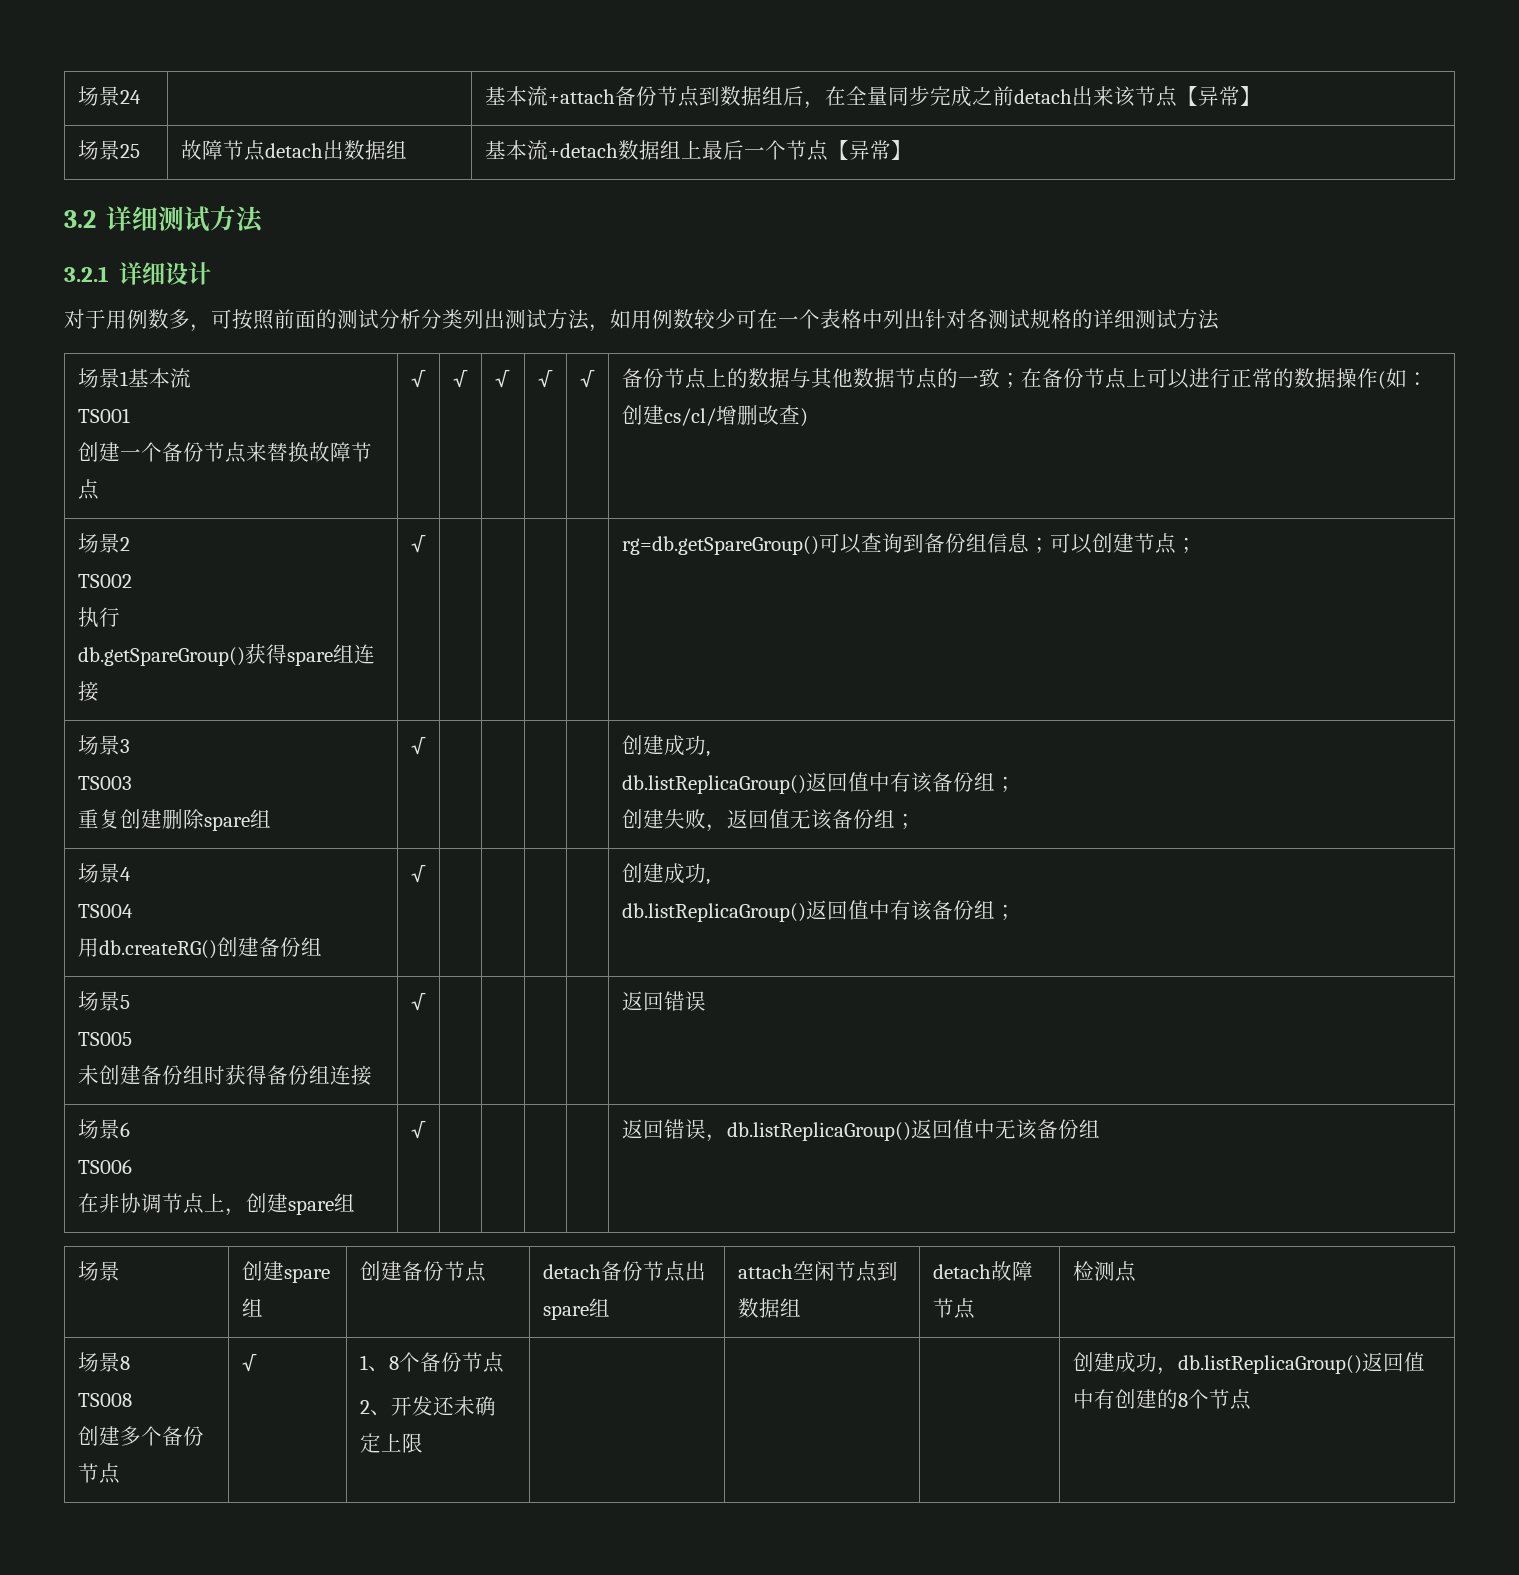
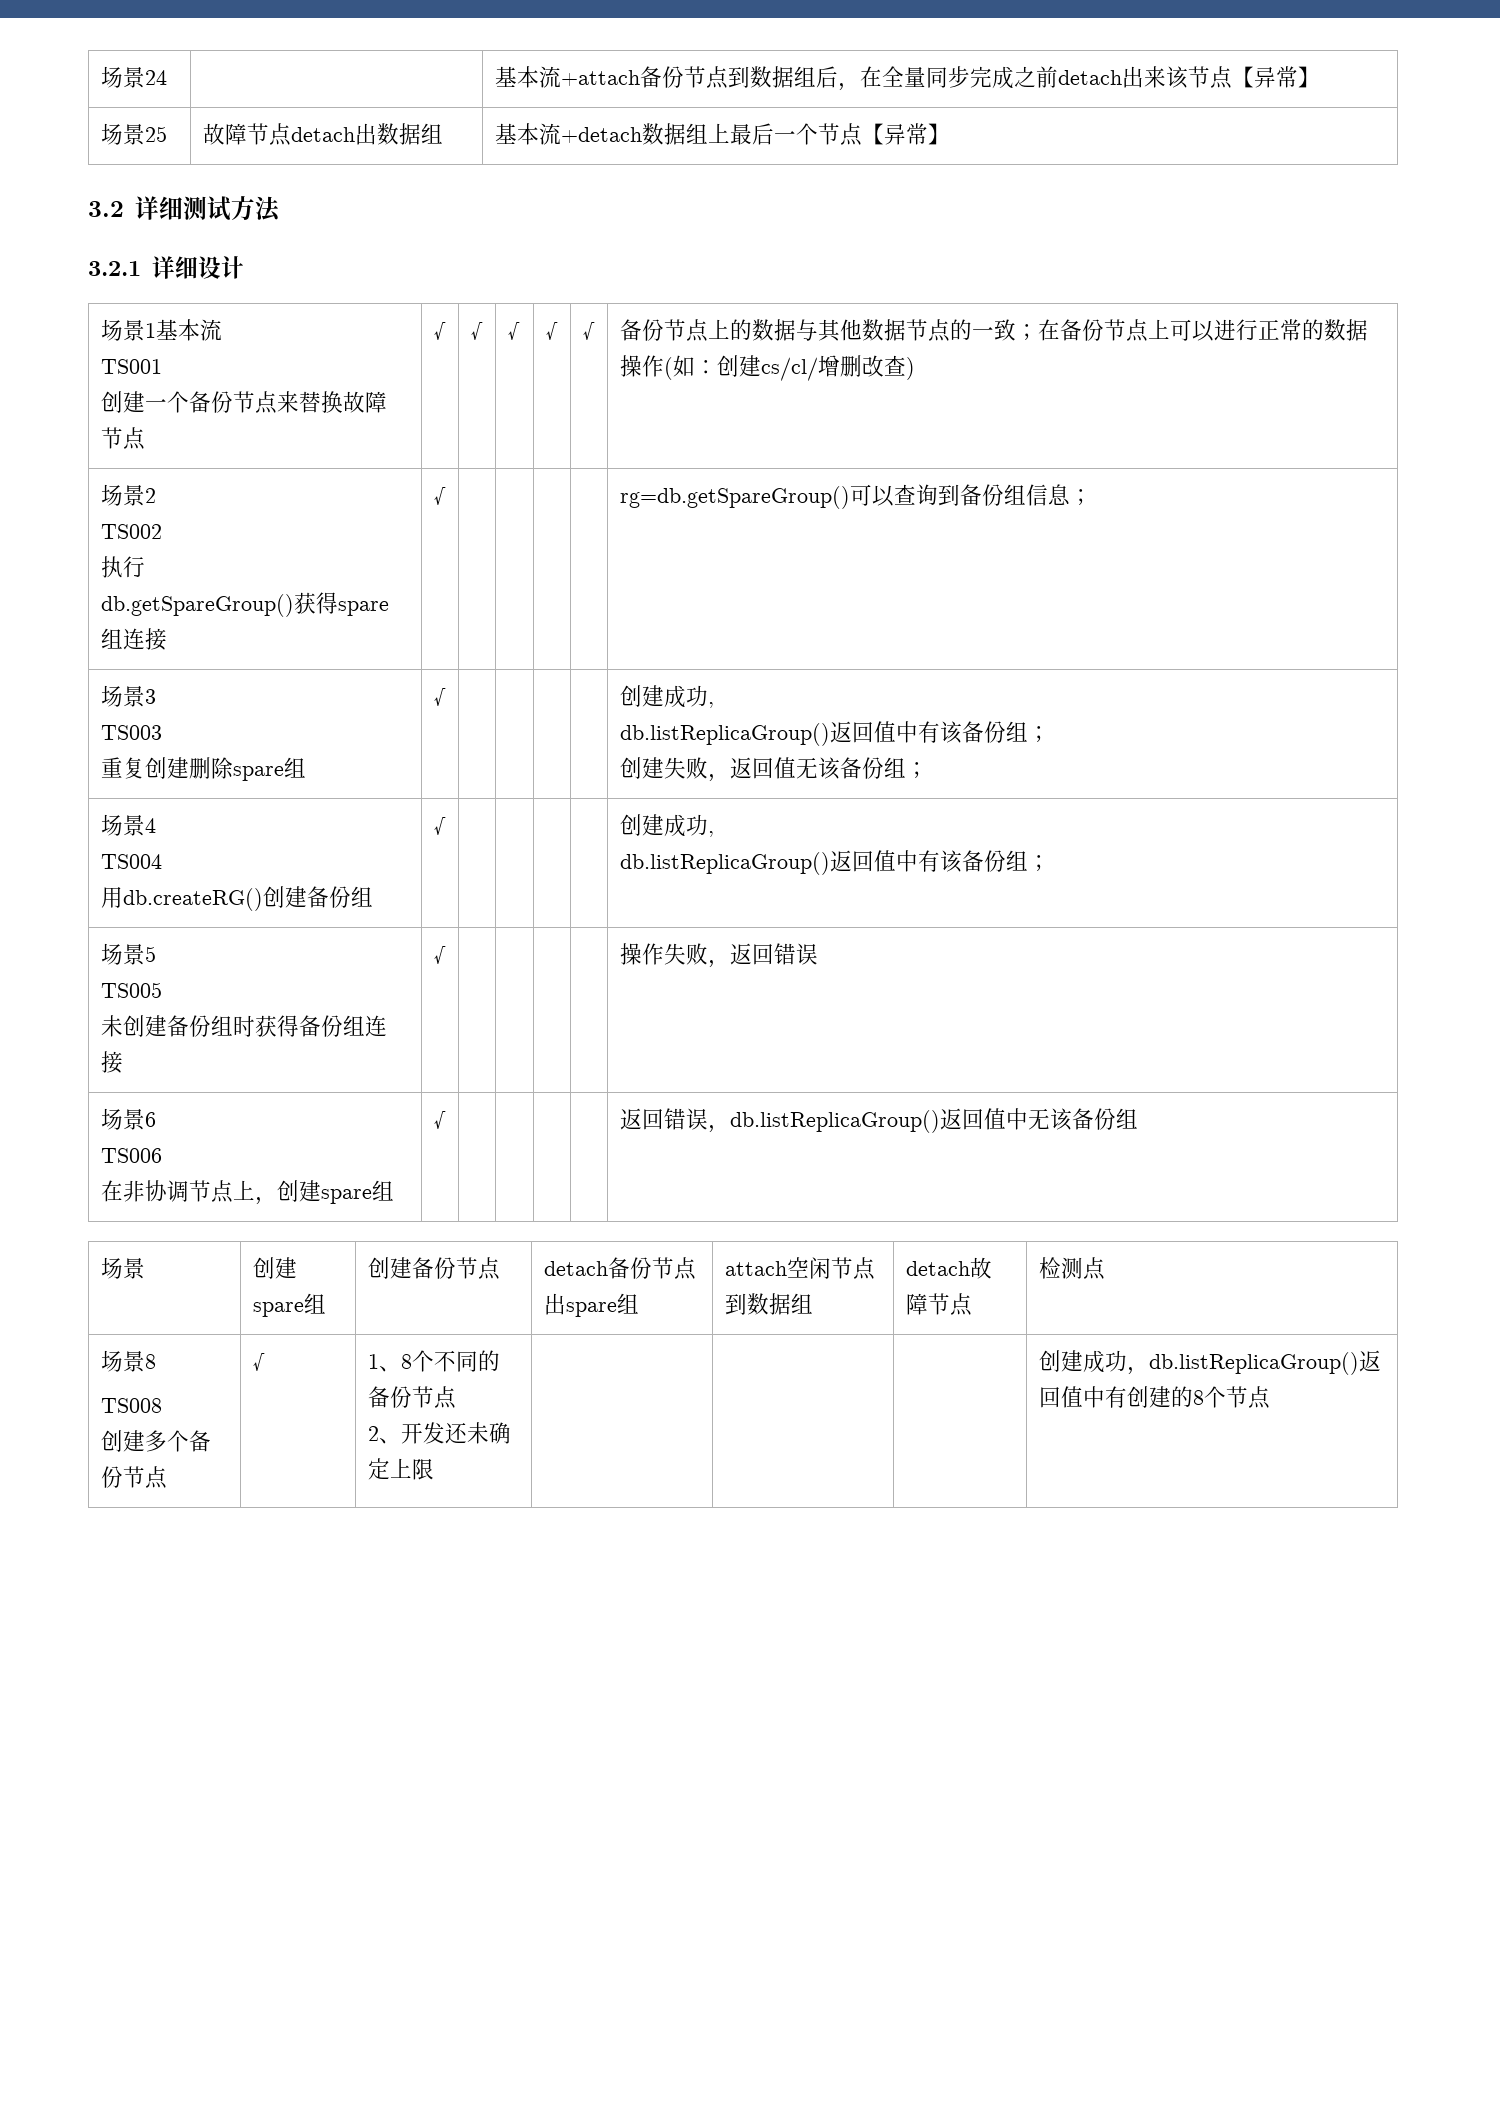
[64,309,1219,332] // 对于用例数多，可按照前面的测试分析分类列出测试方法，如用例数较少可在一个表格中列出针对各测试规格的详细测试方法 -> (244, 267) none
[1049,533,1197,554] 可以创建节点； -> (1093, 497) none
(426, 1001) none -> [620,943,731,968] 操作失败，
(420, 1362) none -> [434,1350,501,1372] 不同的

